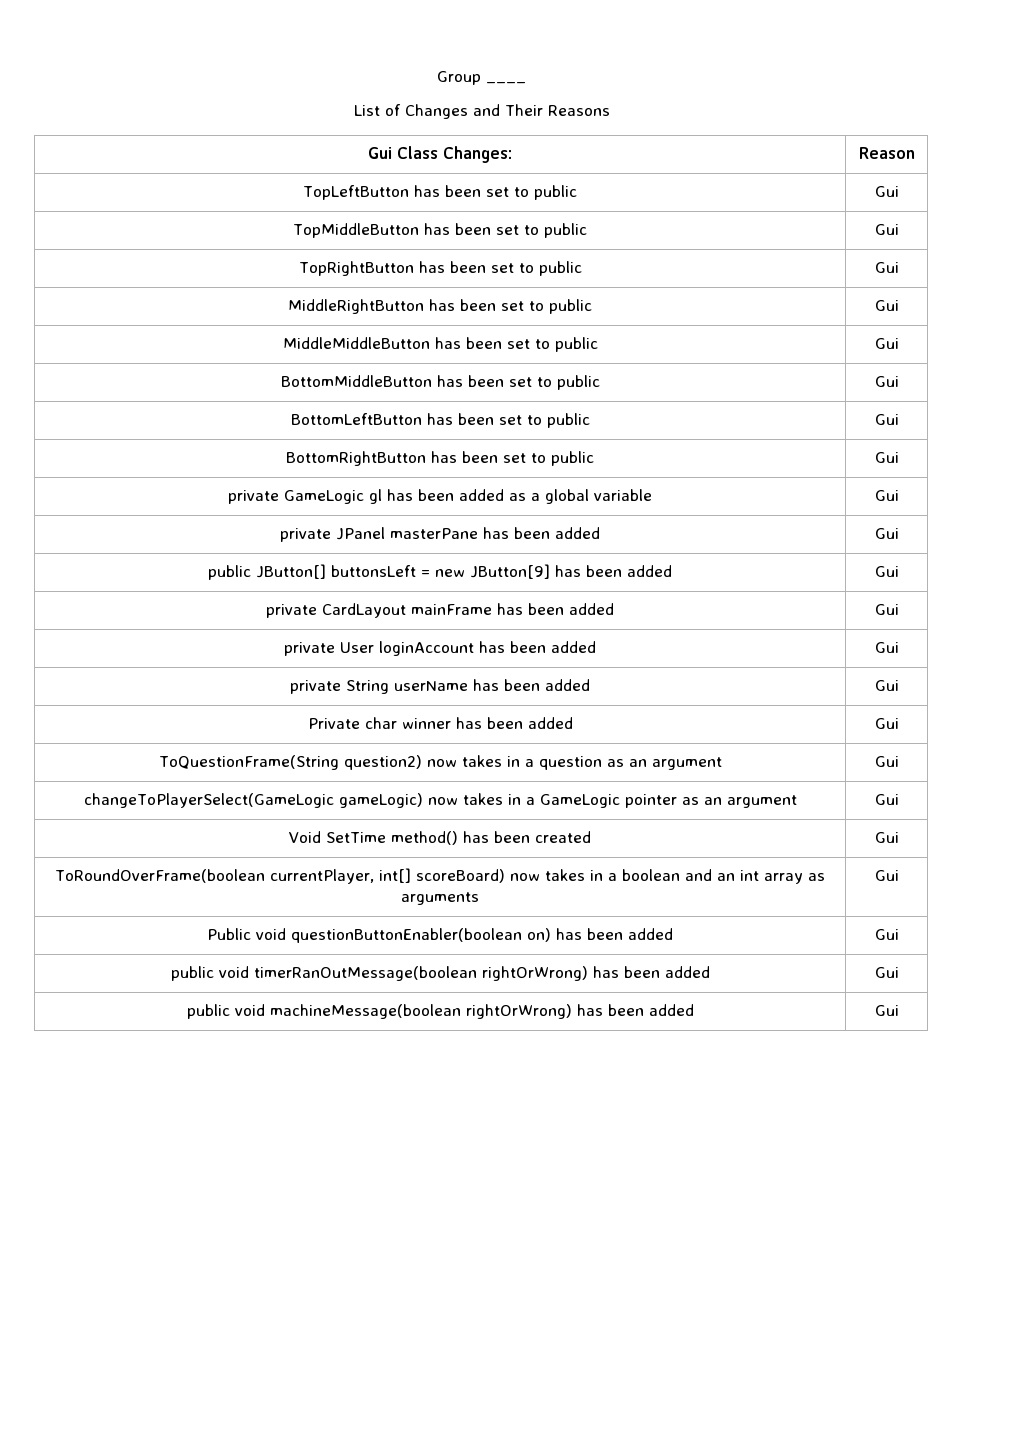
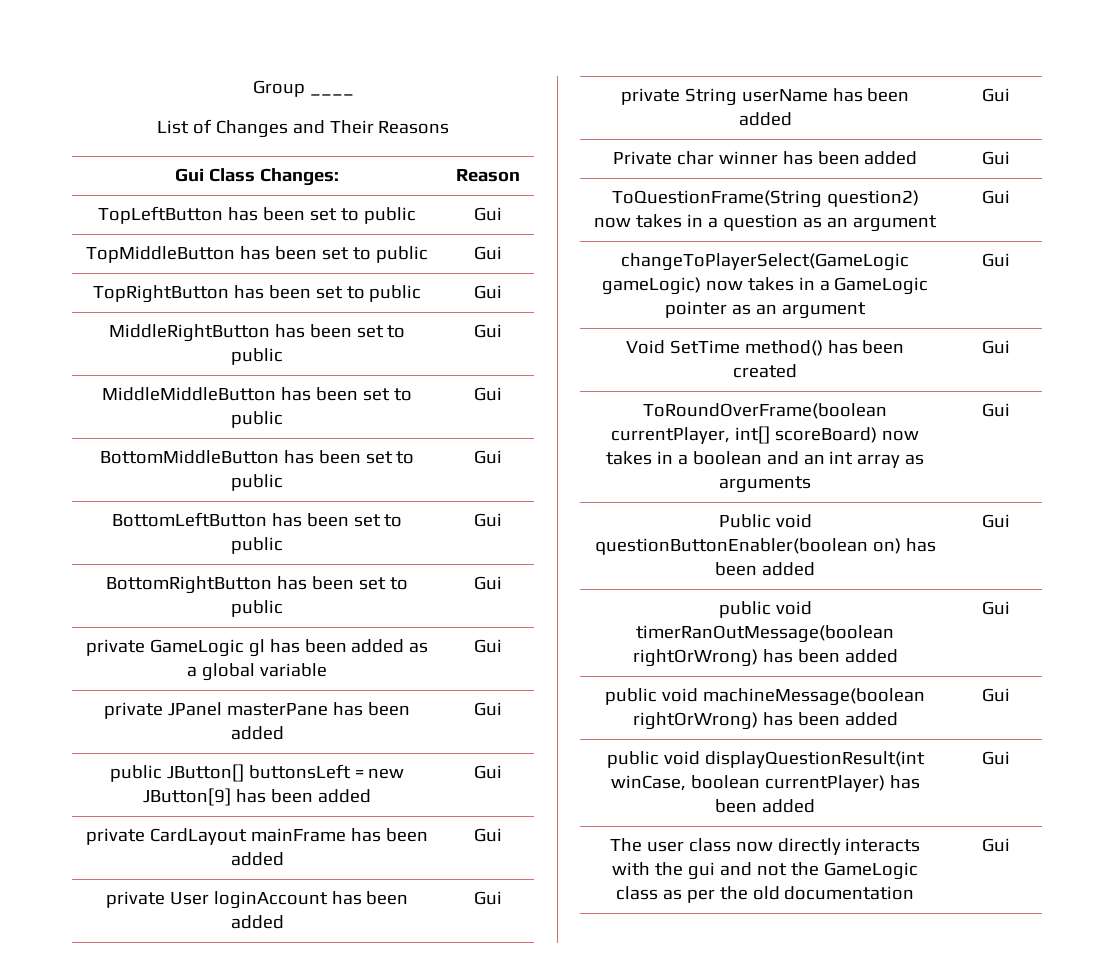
(899, 1010) none -> [606,751,925,768] [610,775,920,792] [715,799,815,813] [981,751,1010,765] [609,838,921,855] [612,862,918,880] [615,886,915,903] [981,838,1010,852] // public void displayQuestionResult(int winCase, boolean currentPlayer) has been added | Gui // The user class now directly interacts with the gui and not the GameLogic class as per the old documentation | Gui

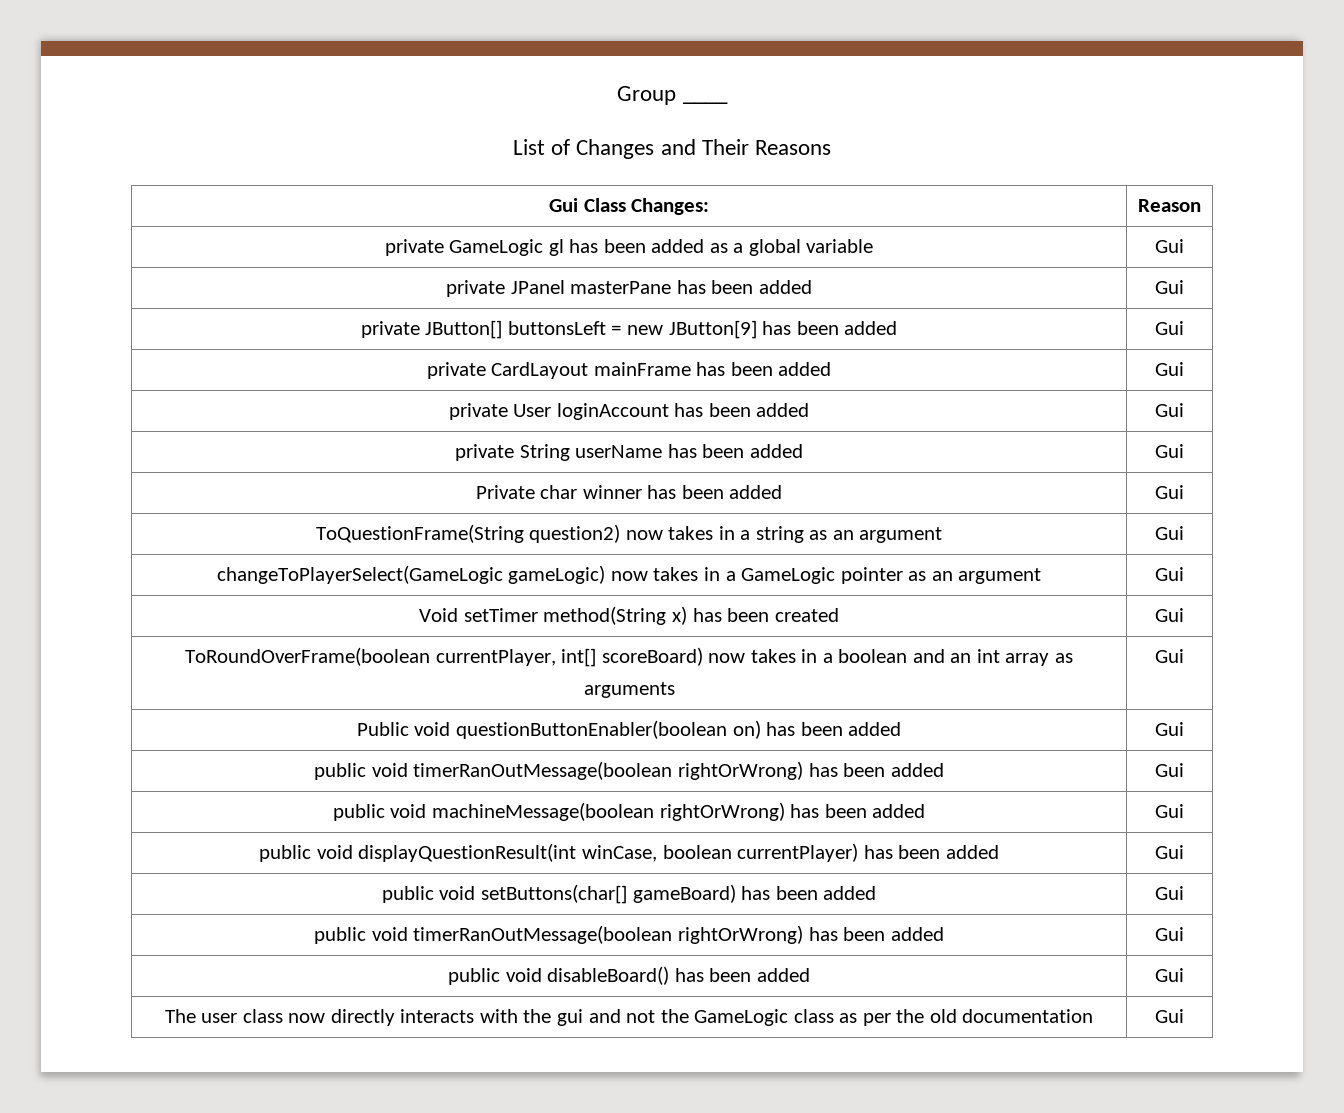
[98,206,416,224] [473,207,502,221] [86,246,428,263] [473,246,502,260] [92,285,422,303] [473,285,502,299] [108,324,406,342] [231,348,283,365] [473,324,502,338] [102,387,412,401] [231,411,283,428] [473,387,502,401] [99,450,415,464] [231,474,283,491] [473,450,502,464] [111,512,403,527] [231,537,283,554] [473,513,502,527] [106,576,408,594] [231,600,283,617] [473,576,502,590] // TopLeftButton has been set to public | Gui // TopMiddleButton has been set to public | Gui // TopRightButton has been set to public | Gui // MiddleRightButton has been set to public | Gui // MiddleMiddleButton has been set to public | Gui // BottomMiddleButton has been set to public | Gui // BottomLeftButton has been set to public | Gui // BottomRightButton has been set to public | Gui -> (1201, 205) none
[109,765,162,782] public -> [360,321,420,338] private
[722,214,798,231] question -> [755,526,804,543] string
[669,340,823,356] SetTime method() -> [463,606,687,625] setTimer method(String x)
(1010, 758) none -> [381,884,877,904] [1155,886,1184,900] [314,925,944,944] [1155,927,1184,941] [448,966,810,985] [1155,968,1184,982] // public void setButtons(char[] gameBoard) has been added | Gui // public void timerRanOutMessage(boolean rightOrWrong) has been added | Gui // public void disableBoard() has been added | Gui

